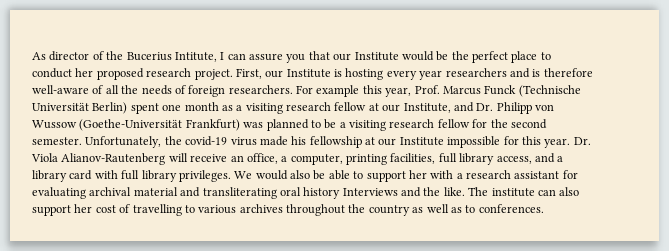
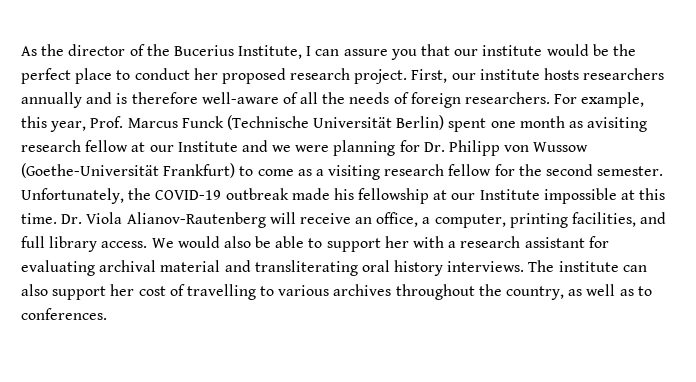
(46, 56) none -> [41,44,65,56] the
[174,52,217,62] Intitute, -> [238,45,303,59] Institute,
[354,52,399,61] Institute -> [482,45,543,56] institute
[286,68,507,80] Institute is hosting every year researchers -> [479,68,665,80] [21,92,82,108] institute hosts researchers annually
[316,85,360,97] example -> [581,92,645,108] example,
[236,103,283,114] a visiting -> [587,117,648,132] avisiting
[403,102,474,113] Institute, and -> [177,140,420,156] Institute and we were planning for
[243,119,337,131] was planned to be -> [239,166,312,176] to come as
[185,136,257,146] covid-19 virus -> [155,188,289,200] COVID-19 outbreak
[503,136,571,148] for this year. -> [621,188,666,200] [21,213,57,224] at this time.
[438,153,564,165] [32,170,231,182] full library access, and a library card with full library privileges. -> [640,212,667,224] [21,236,148,252] and full library access.
[342,187,465,197] Interviews and the like. -> [447,261,525,272] interviews.
[368,205,410,216] country -> [506,286,565,300] country,

